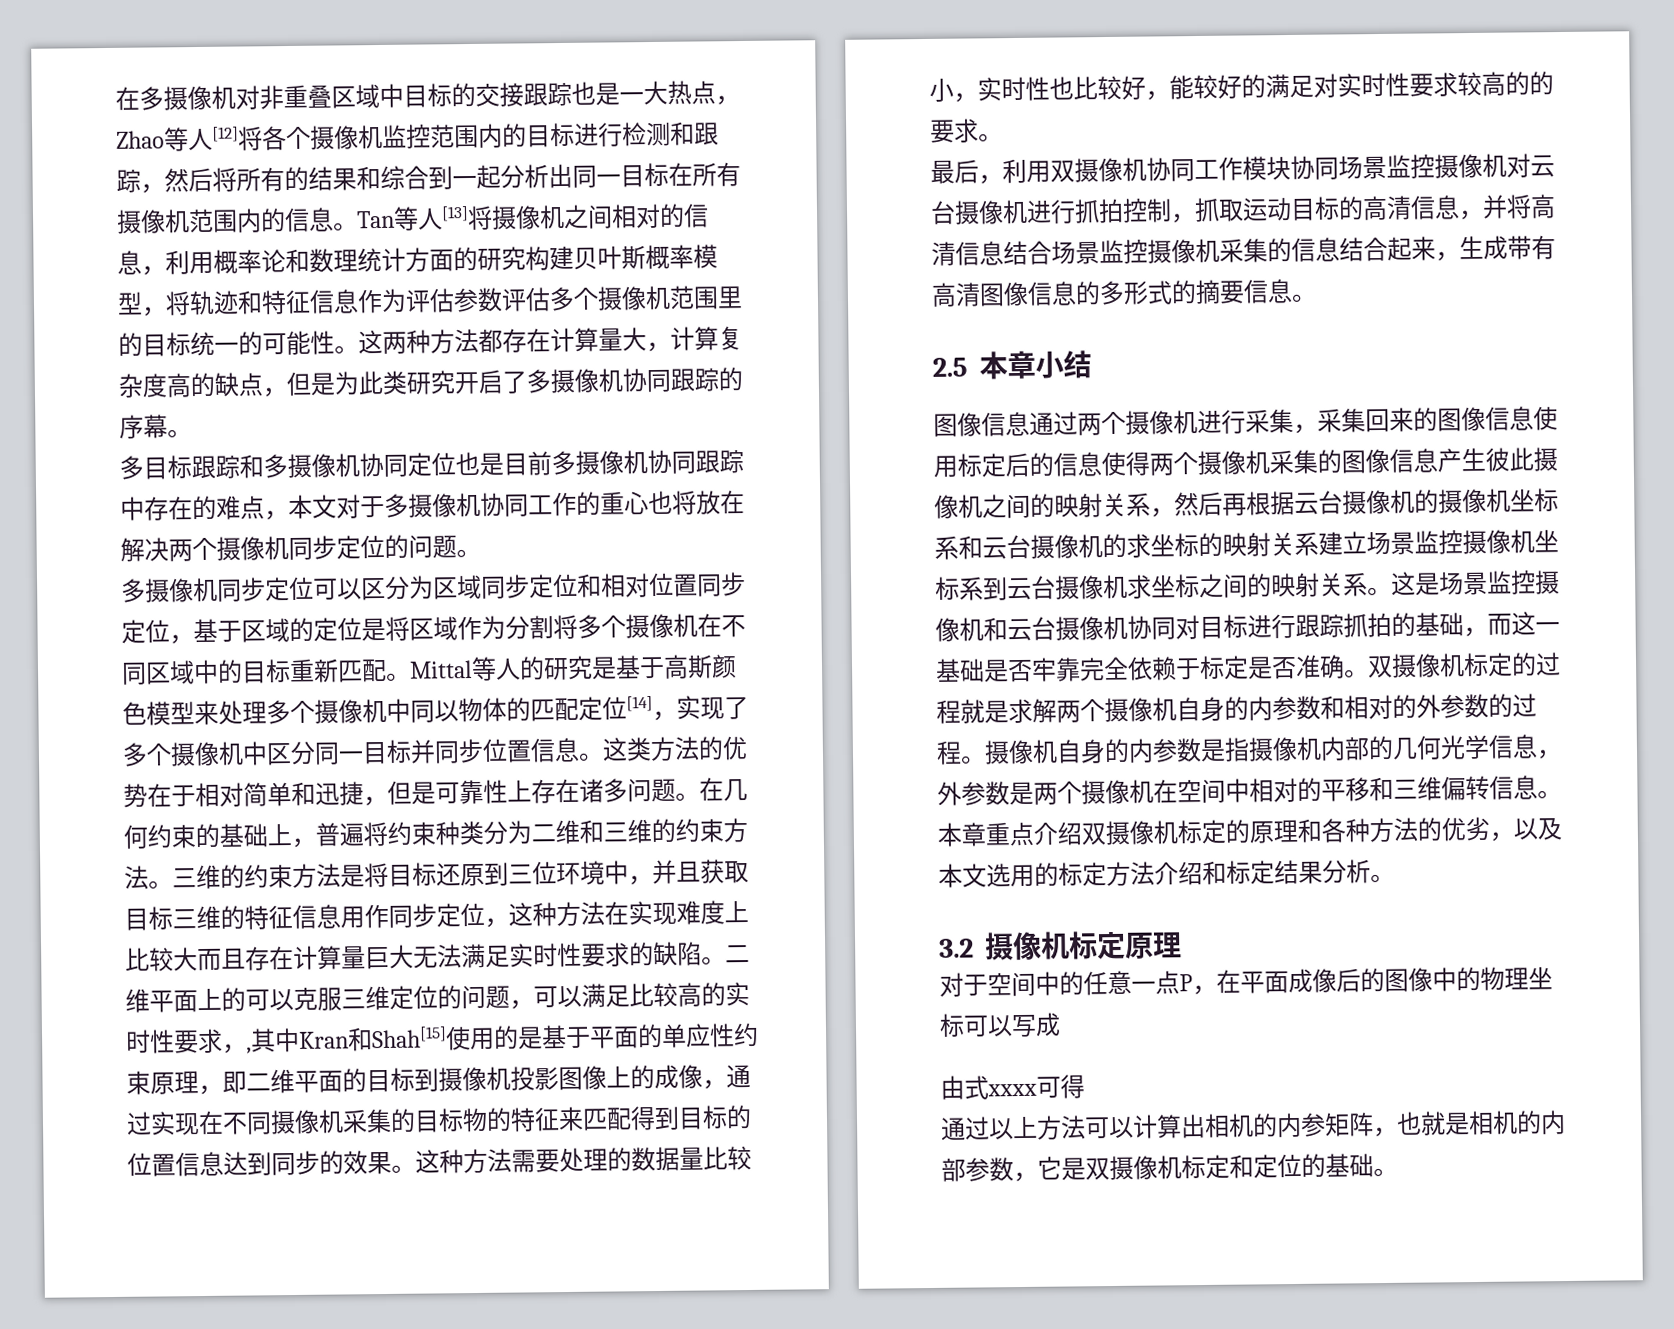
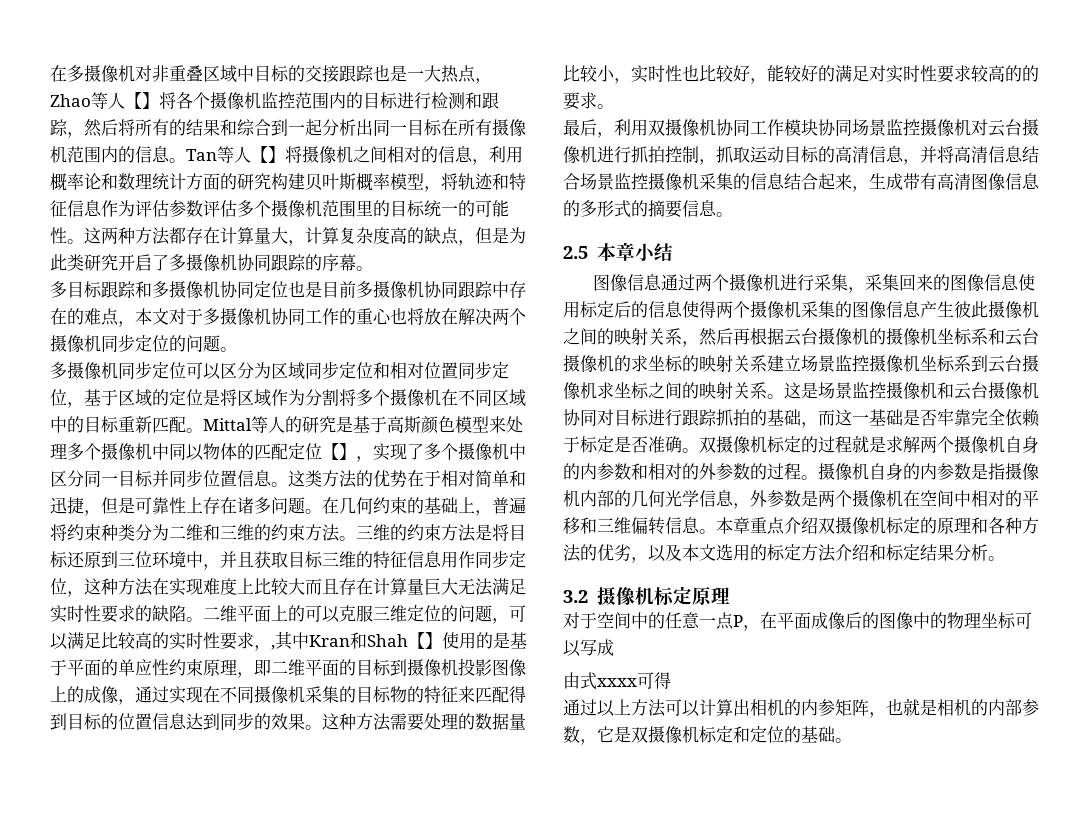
[212,126,239,142] [12] -> [125,92,159,109] 【】
[441,206,469,222] [13] -> [251,146,285,163] 【】
[626,696,653,712] [14] -> [322,443,356,460] 【】
[371,1026,447,1049] Shah[15] -> [367,632,442,649] Shah【】

